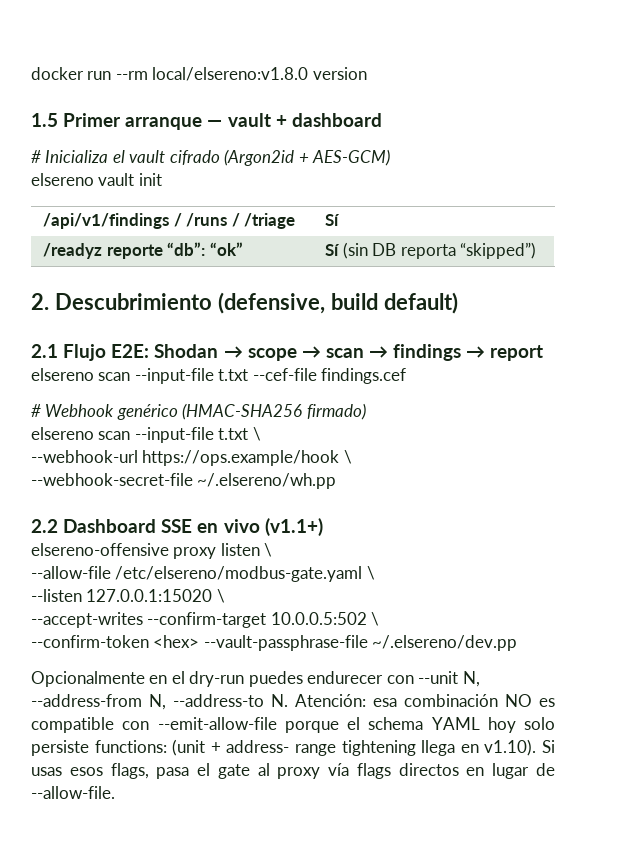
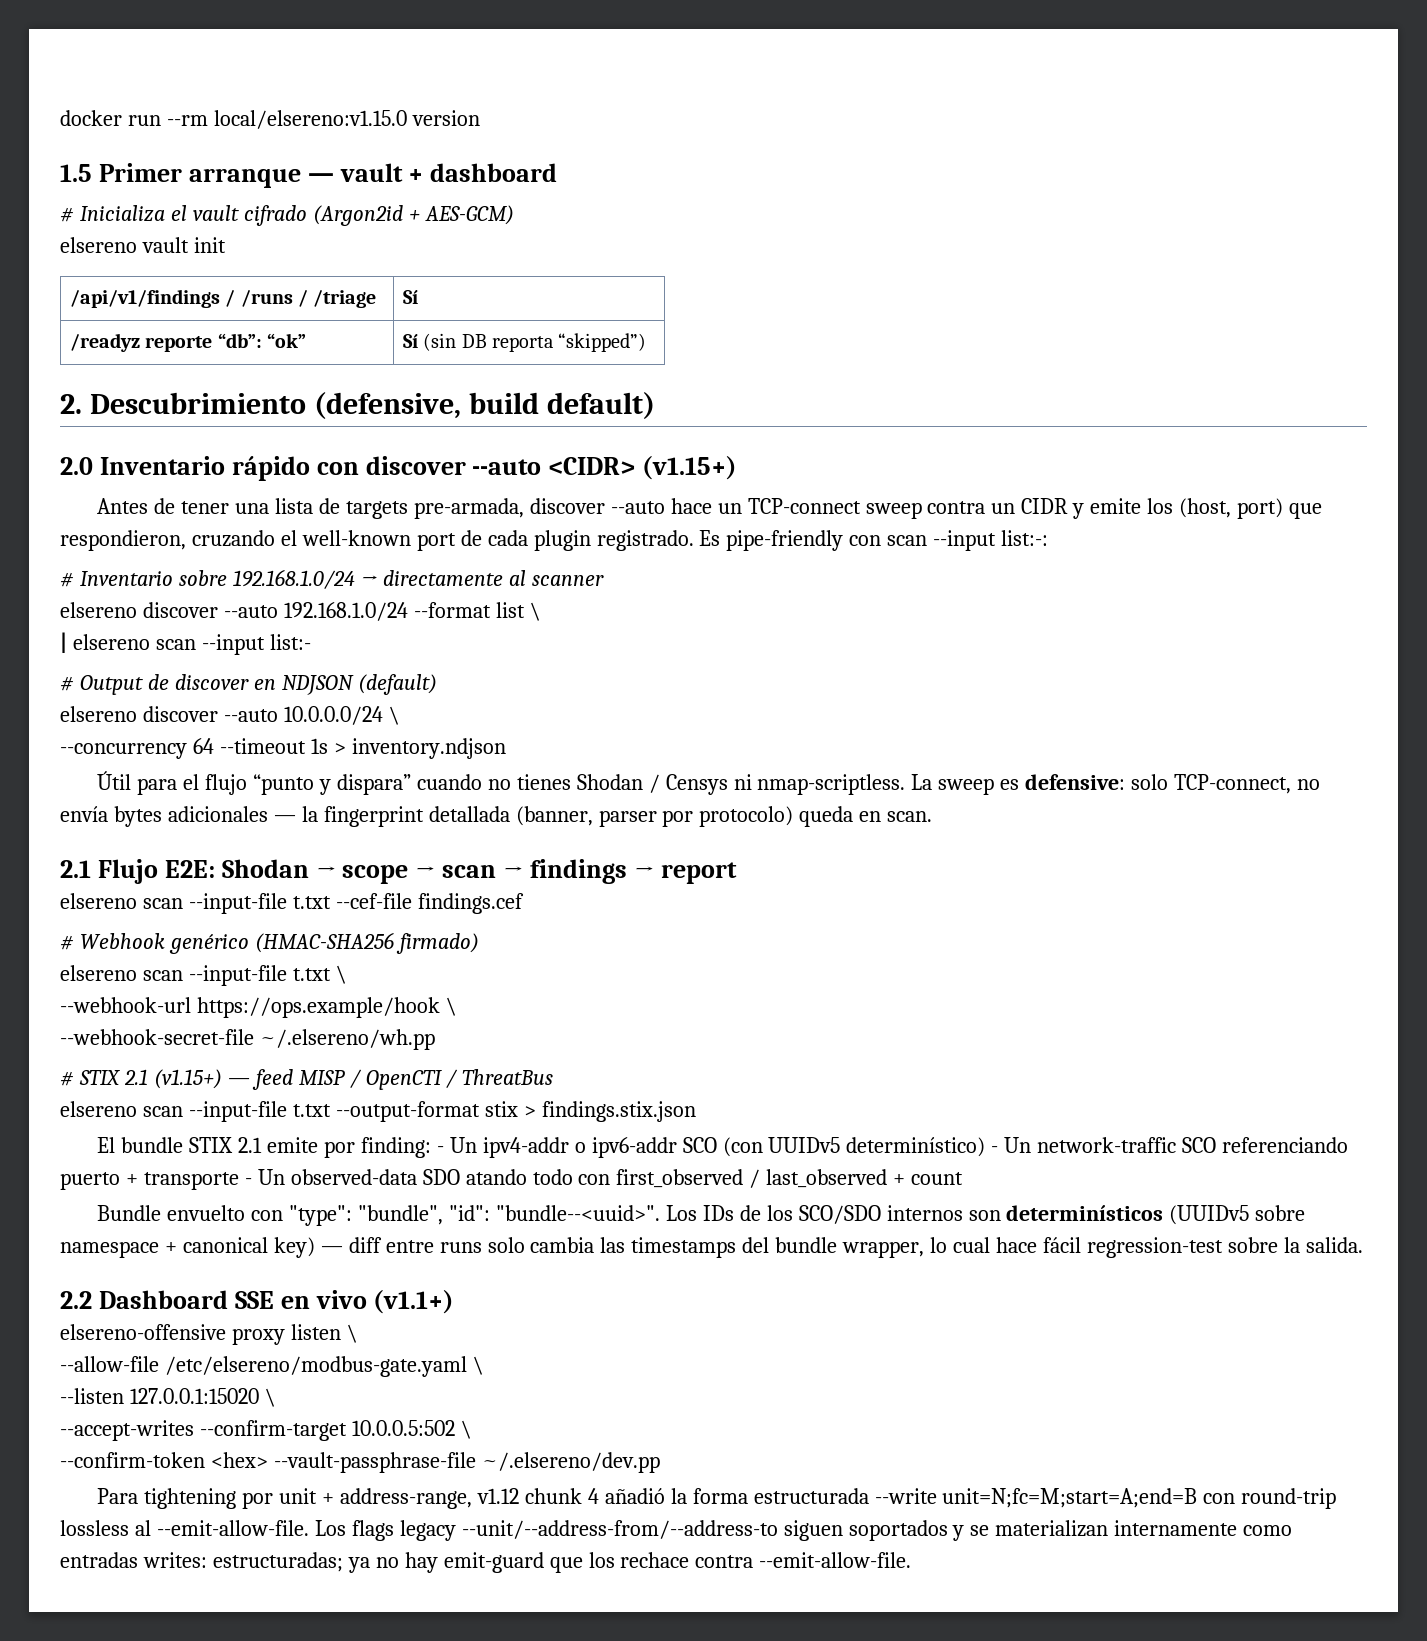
[152,67,309,81] local/elsereno:v1.8.0 -> [213,110,407,129] local/elsereno:v1.15.0
(458, 303) none -> [60,456,738,481] [97,498,1322,519] [60,530,1049,551] [60,569,604,589] [60,602,541,621] [60,632,311,655] [60,674,437,695] [60,706,400,725] [60,738,506,759] [97,771,1321,795] [60,806,933,827] // 2.0 Inventario rápido con discover --auto <CIDR> (v1.15+) // Antes de tener una lista de targets pre-armada, discover --auto hace un TCP-connect sweep contra un CIDR y emite los (host, port) que respondieron, cruzando el well-known port de cada plugin registrado. Es pipe-friendly con scan --input list:-: // # Inventario sobre 192.168.1.0/24 → directamente al scanner // elsereno discover --auto 192.168.1.0/24 --format list \ // | elsereno scan --input list:- // # Output de discover en NDJSON (default) // elsereno discover --auto 10.0.0.0/24 \ // --concurrency 64 --timeout 1s > inventory.ndjson // Útil para el flujo “punto y dispara” cuando no tienes Shodan / Censys ni nmap-scriptless. La sweep es defensive: solo TCP-connect, no envía bytes adicionales — la fingerprint detallada (banner, parser por protocolo) queda en scan.
(337, 481) none -> [60,1069,554,1090] [60,1101,696,1122] [97,1137,1349,1158] [60,1169,964,1190] [97,1205,1306,1226] [60,1237,1363,1258] // # STIX 2.1 (v1.15+) — feed MISP / OpenCTI / ThreatBus // elsereno scan --input-file t.txt --output-format stix > findings.stix.json // El bundle STIX 2.1 emite por finding: - Un ipv4-addr o ipv6-addr SCO (con UUIDv5 determinístico) - Un network-traffic SCO referenciando puerto + transporte - Un observed-data SDO atando todo con first_observed / last_observed + count // Bundle envuelto con "type": "bundle", "id": "bundle--<uuid>". Los IDs de los SCO/SDO internos son determinísticos (UUIDv5 sobre namespace + canonical key) — diff entre runs solo cambia las timestamps del bundle wrapper, lo cual hace fácil regression-test sobre la salida.
[31,671,480,687] [31,694,555,710] [31,717,555,733] [31,739,556,756] [31,763,555,779] [31,786,115,799] Opcionalmente en el dry-run puedes endurecer con --unit N, --address-from N, --address-to N. Atención: esa combinación NO es compatible con --emit-allow-file porque el schema YAML hoy solo persiste functions: (unit + address- range tightening llega en v1.10). Si usas esos flags, pasa el gate al proxy vía flags directos en lugar de --allow-file. -> [97,1488,1337,1509] [60,1520,1293,1541] [60,1552,912,1573] Para tightening por unit + address-range, v1.12 chunk 4 añadió la forma estructurada --write unit=N;fc=M;start=A;end=B con round-trip lossless al --emit-allow-file. Los flags legacy --unit/--address-from/--address-to siguen soportados y se materializan internamente como entradas writes: estructuradas; ya no hay emit-guard que los rechace contra --emit-allow-file.

